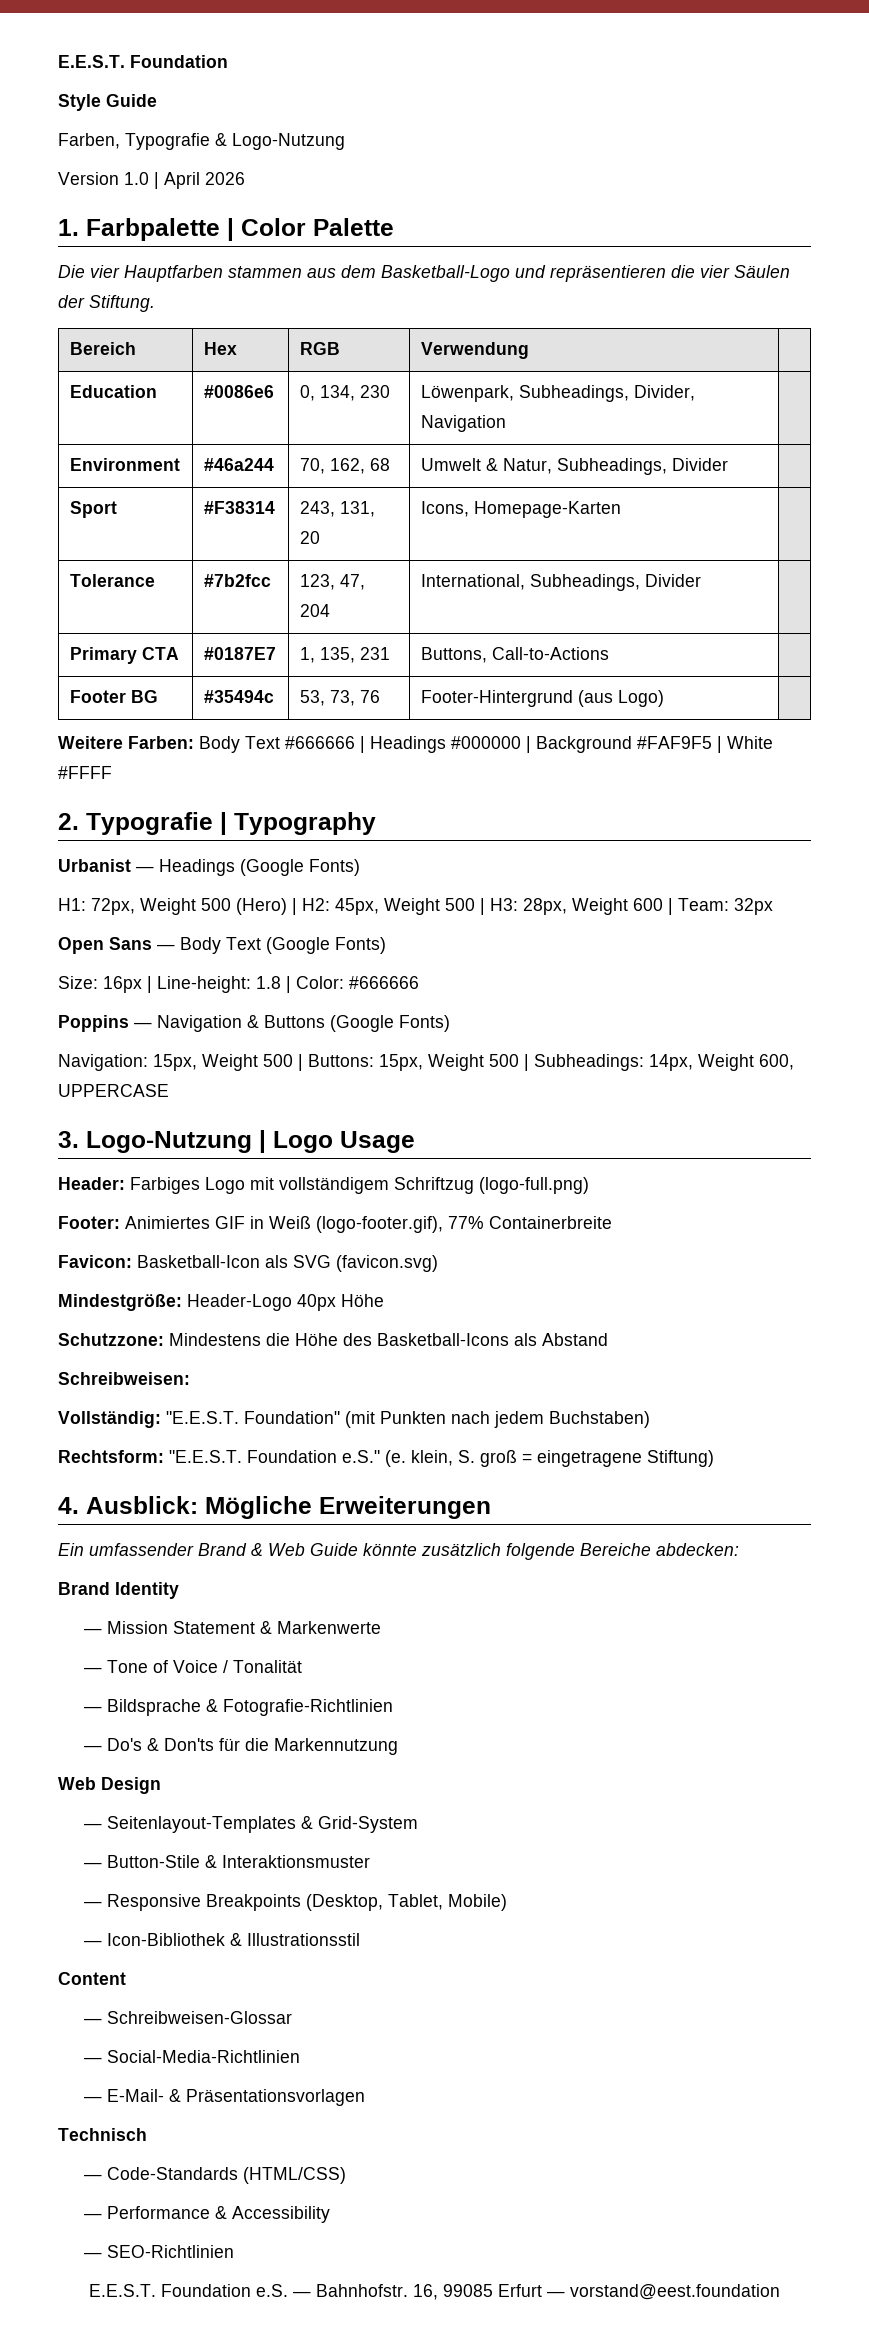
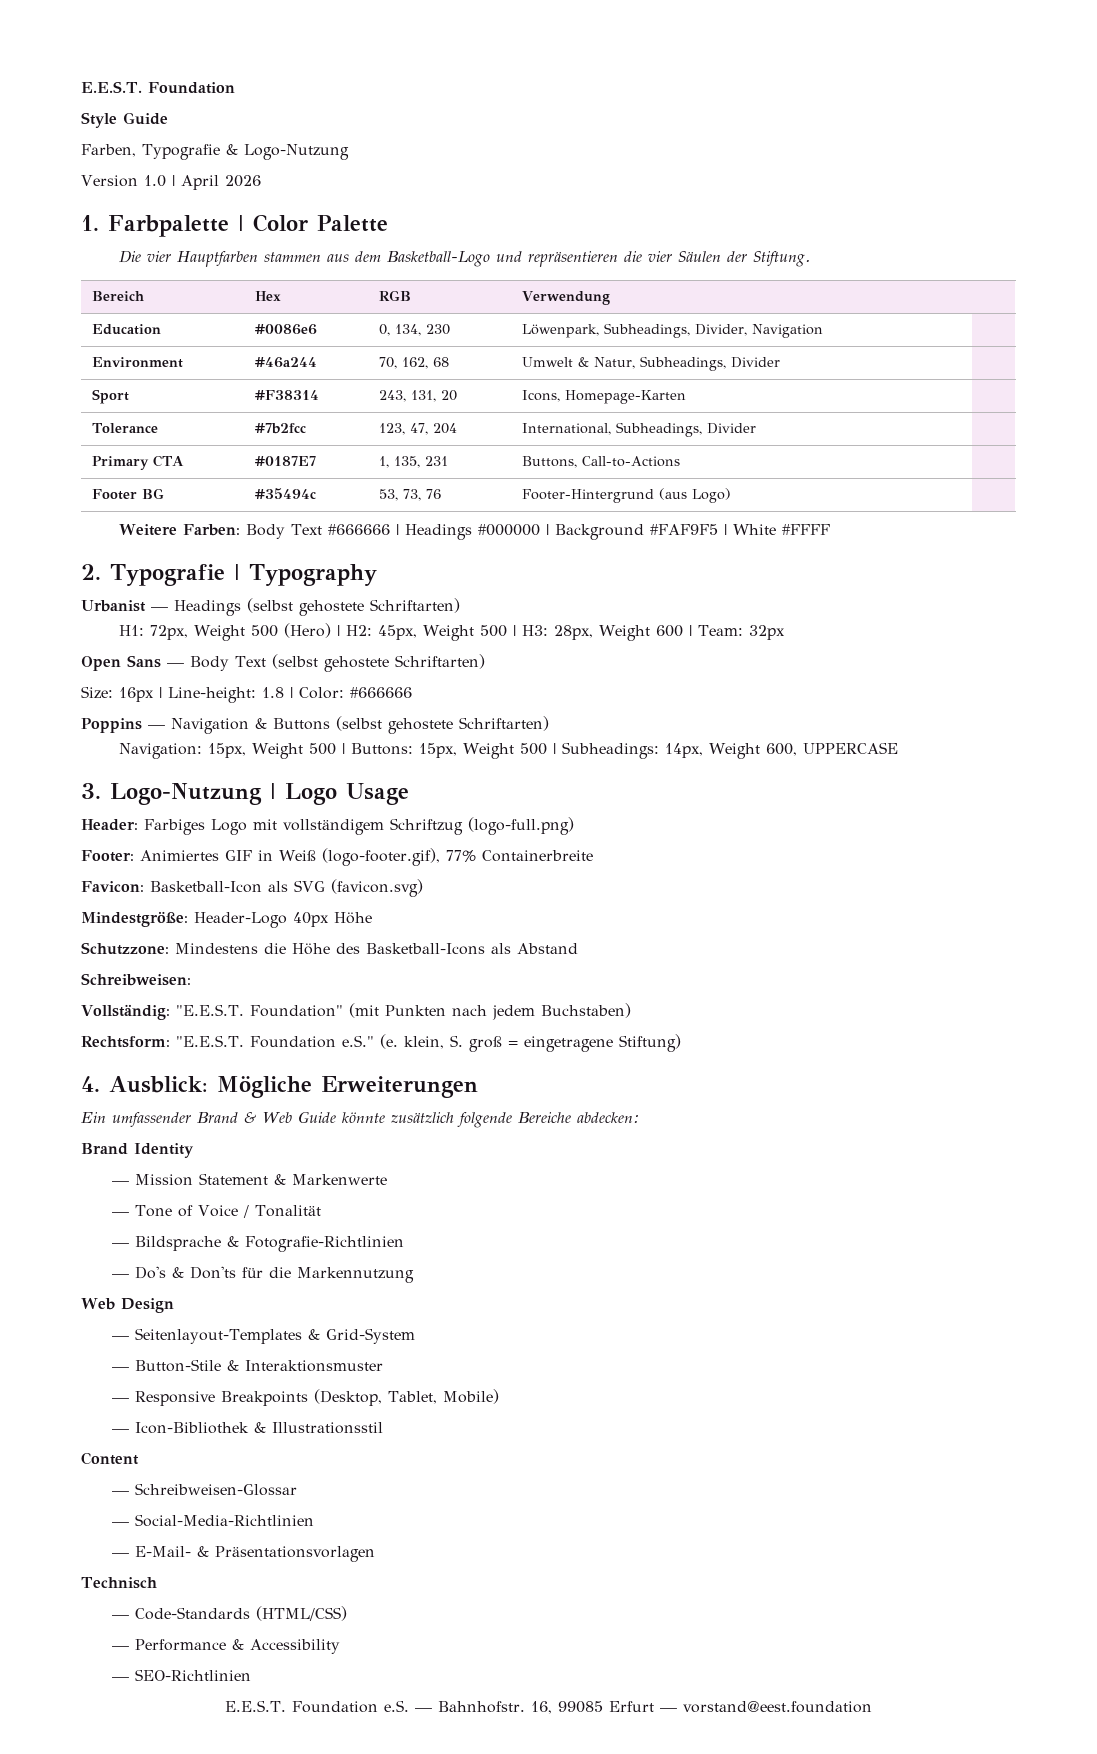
[240,859,360,876] (Google Fonts) -> [247,598,460,616] (selbst gehostete Schriftarten)
[266,937,386,954] (Google Fonts) -> [271,654,485,672] (selbst gehostete Schriftarten)
[330,1015,450,1032] (Google Fonts) -> [336,716,549,734] (selbst gehostete Schriftarten)

